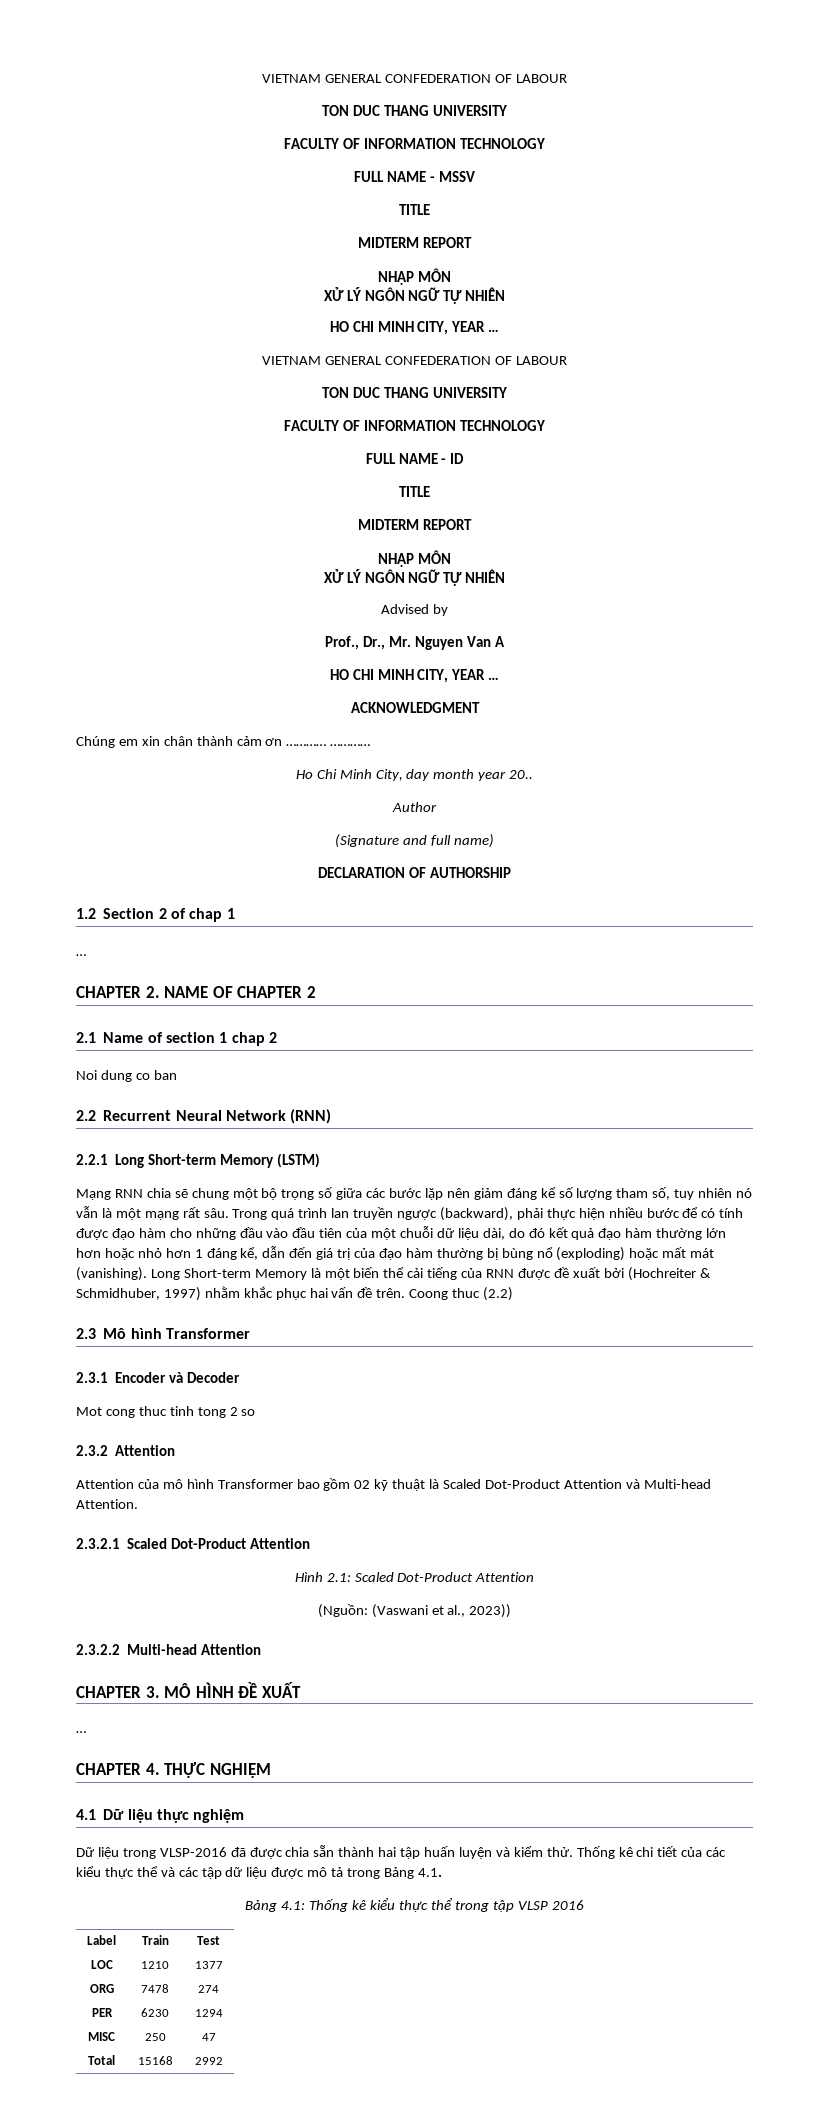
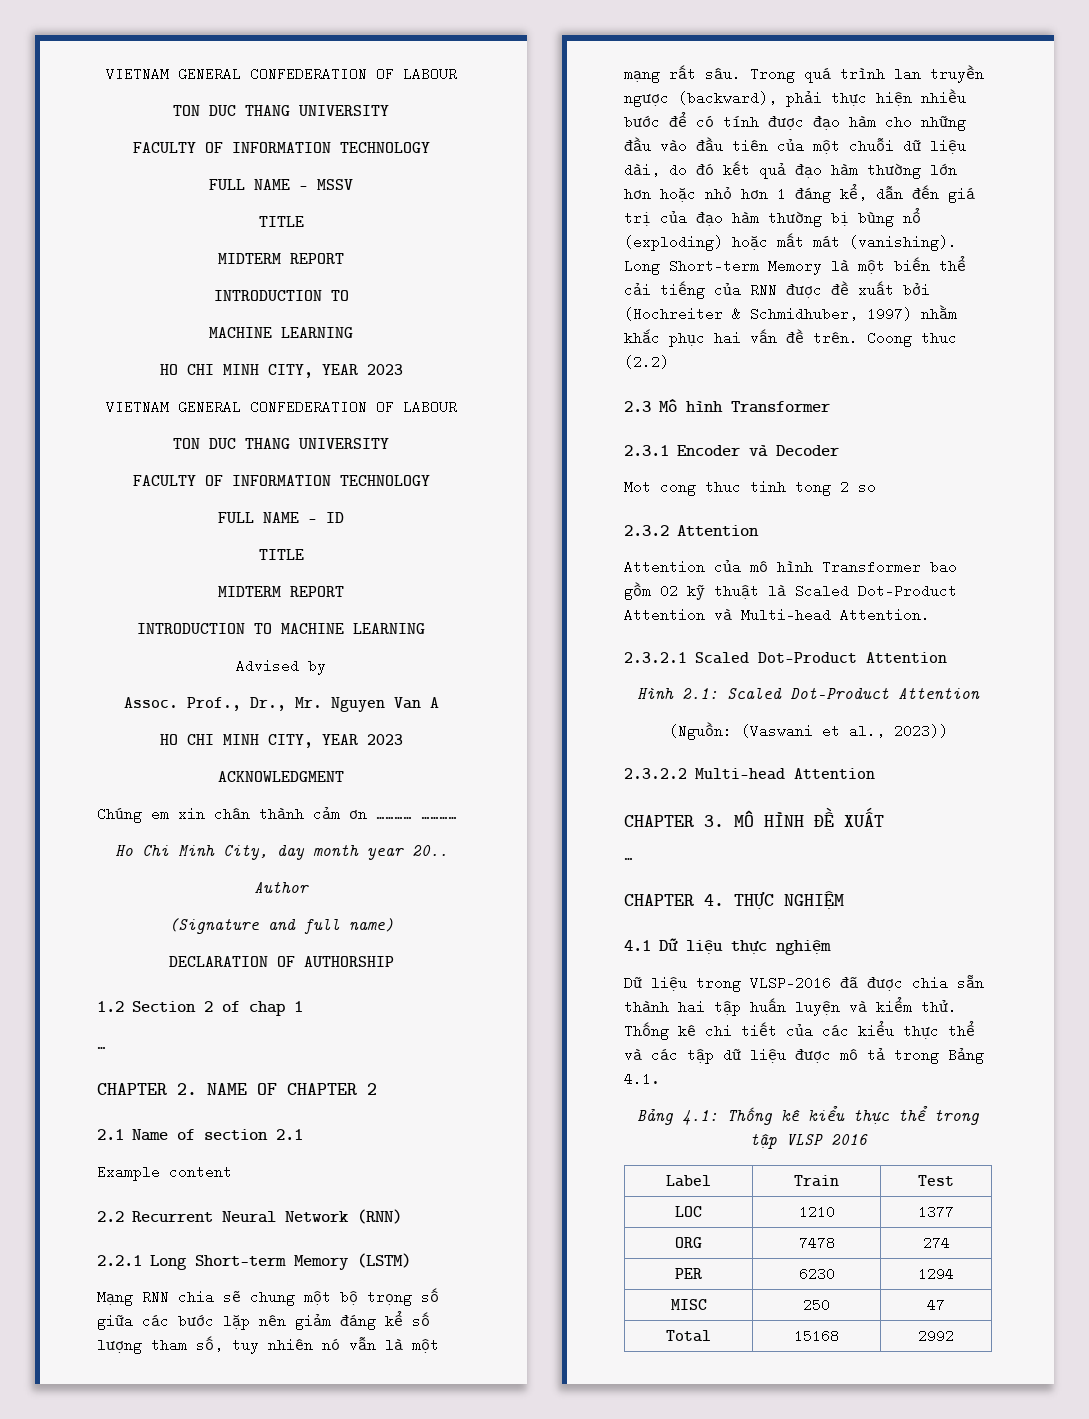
[378,268,451,285] [323,287,506,304] [329,321,500,335] NHẬP MÔN // XỬ LÝ NGÔN NGỮ TỰ NHIÊN // HO CHI MINH CITY, YEAR … -> [213,290,349,301] [209,327,353,338] [159,364,403,378] INTRODUCTION TO // MACHINE LEARNING // HO CHI MINH CITY, YEAR 2023
[378,550,451,567] [323,569,506,586] NHẬP MÔN // XỬ LÝ NGÔN NGỮ TỰ NHIÊN -> [137,623,425,634] INTRODUCTION TO MACHINE LEARNING
(448, 610) none -> [123,697,178,708] Assoc.
[488,677,500,680] … -> [366,734,403,745] 2023
[219,1032,277,1046] [76,1070,177,1082] 1 chap 2 // Noi dung co ban -> [276,1129,304,1140] [97,1165,232,1181] 2.1 // Example content

